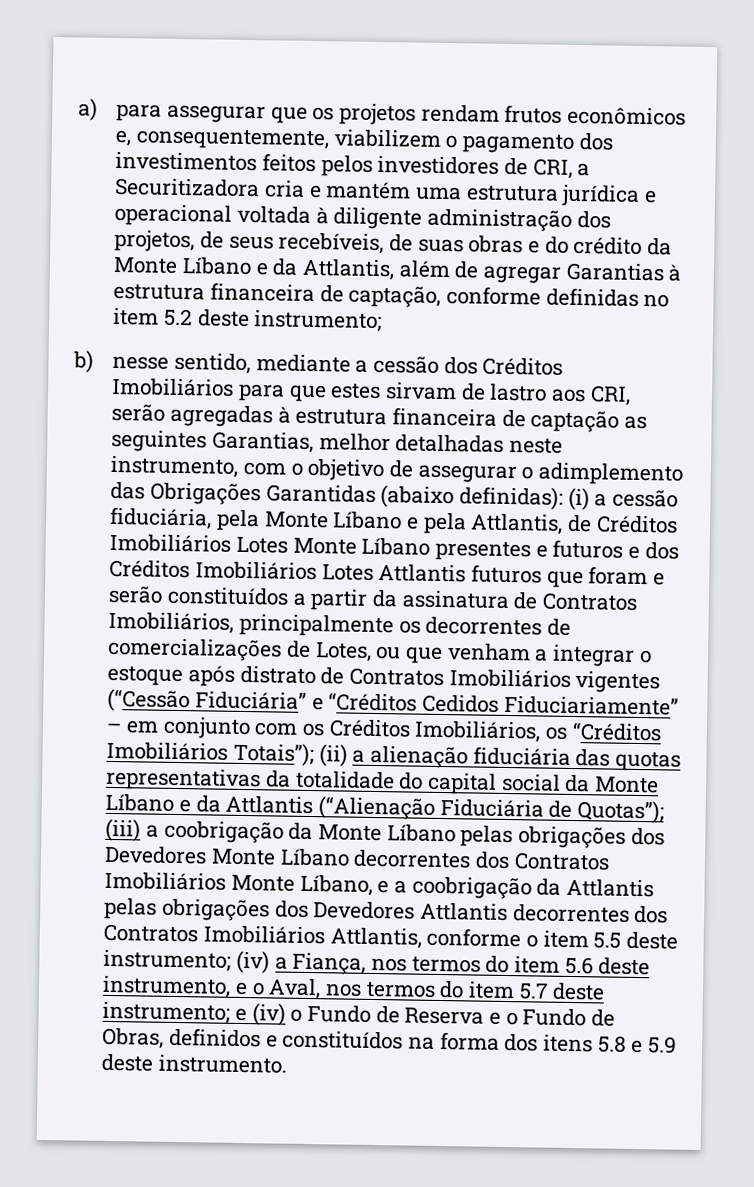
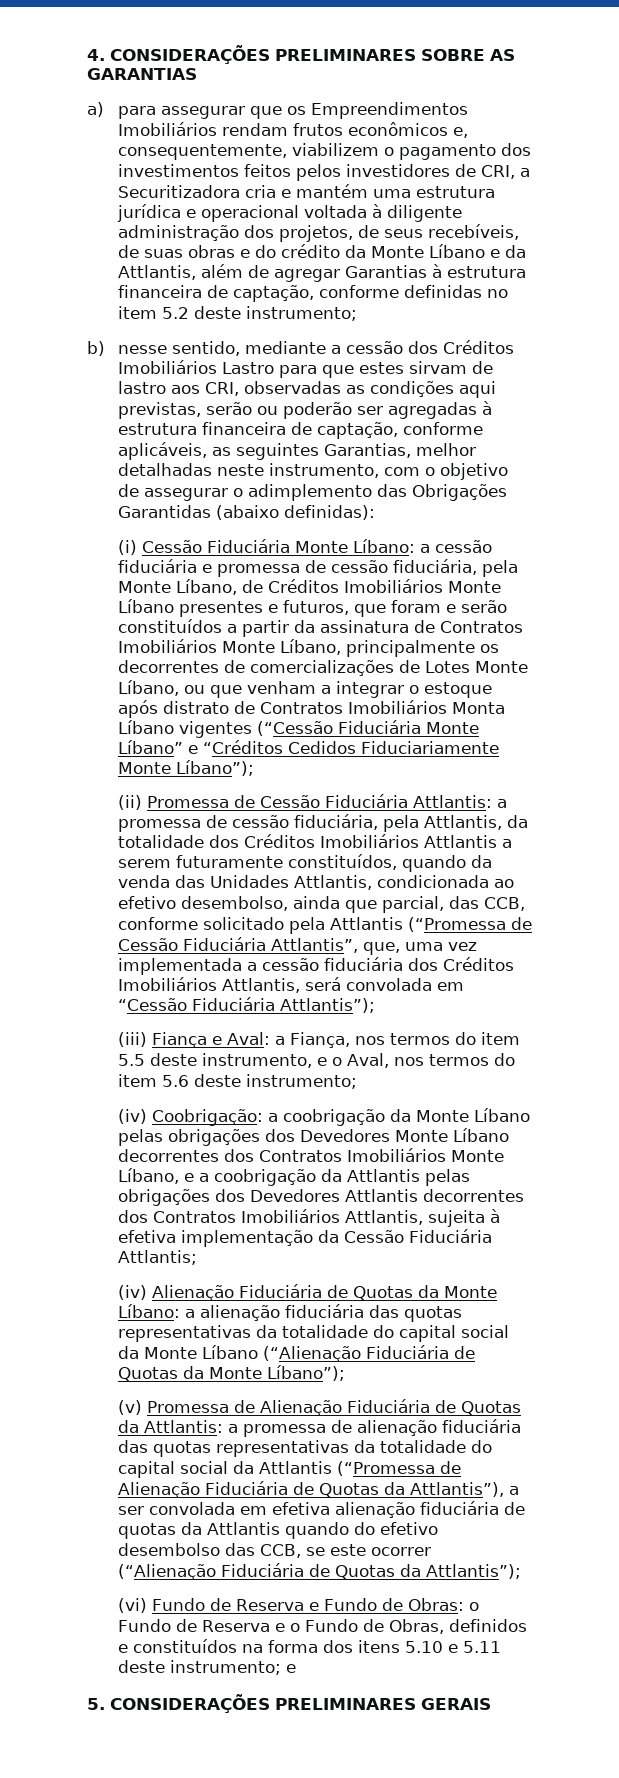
(78, 109) none -> [87,45,515,64] [87,68,197,80] 4. CONSIDERAÇÕES PRELIMINARES SOBRE AS GARANTIAS //
[338,103,416,126] projetos -> [310,102,468,119] [117,122,217,136] Empreendimentos Imobiliários
(235, 387) none -> [221,362,274,374] Lastro
[111,403,166,422] serão -> [243,381,496,398] [117,402,383,419] observadas as condições aqui previstas, serão ou poderão ser
[530,410,620,433] captação -> [316,422,483,439] [117,442,207,460] captação, conforme aplicáveis,
[567,487,678,511] [109,506,564,535] (i) a cessão fiduciária, pela Monte Líbano e pela Attlantis, -> [117,539,492,555] [117,559,518,577] [117,579,237,595] // (i) Cessão Fiduciária Monte Líbano: a cessão fiduciária e promessa de cessão fiduciária, pela Monte Líbano,
[235,536,288,554] Lotes -> (443, 586) none
[552,539,679,560] [109,559,542,584] futuros e dos Créditos Imobiliários Lotes Attlantis futuros -> [282,600,349,615] futuros,
[108,611,235,634] Imobiliários, -> [117,639,341,655] Imobiliários Monte Líbano,
[314,642,372,662] Lotes, -> [424,661,528,673] [117,680,179,696] Lotes Monte Líbano,
[575,671,661,694] [107,688,679,716] [106,716,662,743] [106,741,681,772] [106,767,659,795] [105,793,664,824] [105,818,142,842] vigentes (“Cessão Fiduciária” e “Créditos Cedidos Fiduciariamente” – em conjunto com os Créditos Imobiliários, os “Créditos Imobiliários Totais”); (ii) a alienação fiduciária das quotas representativas da totalidade do capital social da Monte Líbano e da Attlantis (“Alienação Fiduciária de Quotas”); (iii) -> [451,702,505,714] [117,720,479,738] [117,740,499,754] [117,760,254,776] [117,794,507,810] [117,814,528,832] [117,834,512,848] [117,854,492,872] [117,875,514,890] [117,896,525,913] [117,917,532,934] [117,937,477,955] [117,957,514,975] [117,977,464,993] [117,997,375,1013] [117,1032,520,1048] [117,1053,515,1068] [117,1074,357,1089] [117,1109,263,1126] Monta Líbano vigentes (“Cessão Fiduciária Monte Líbano” e “Créditos Cedidos Fiduciariamente Monte Líbano”); // (ii) Promessa de Cessão Fiduciária Attlantis: a promessa de cessão fiduciária, pela Attlantis, da totalidade dos Créditos Imobiliários Attlantis a serem futuramente constituídos, quando da venda das Unidades Attlantis, condicionada ao efetivo desembolso, ainda que parcial, das CCB, conforme solicitado pela Attlantis (“Promessa de Cessão Fiduciária Attlantis”, que, uma vez implementada a cessão fiduciária dos Créditos Imobiliários Attlantis, será convolada em “Cessão Fiduciária Attlantis”); // (iii) Fiança e Aval: a Fiança, nos termos do item 5.5 deste instrumento, e o Aval, nos termos do item 5.6 deste instrumento; // (iv) Coobrigação:
[426,927,678,950] [103,949,651,976] [102,975,606,1001] [102,1001,286,1026] conforme o item 5.5 deste instrumento; (iv) a Fiança, nos termos do item 5.6 deste instrumento, e o Aval, nos termos do item 5.7 deste instrumento; e (iv) -> [427,1209,500,1227] [117,1229,492,1247] [117,1250,197,1265] [117,1284,497,1301] [117,1304,462,1322] [117,1325,509,1342] [117,1345,475,1362] [117,1365,345,1381] [117,1399,521,1416] [117,1419,521,1437] [117,1440,492,1457] [117,1461,461,1478] [117,1481,519,1498] [117,1501,525,1518] [117,1522,438,1539] [117,1543,431,1558] [117,1563,521,1580] [117,1598,464,1613] sujeita à efetiva implementação da Cessão Fiduciária Attlantis; // (iv) Alienação Fiduciária de Quotas da Monte Líbano: a alienação fiduciária das quotas representativas da totalidade do capital social da Monte Líbano (“Alienação Fiduciária de Quotas da Monte Líbano”); // (v) Promessa de Alienação Fiduciária de Quotas da Attlantis: a promessa de alienação fiduciária das quotas representativas da totalidade do capital social da Attlantis (“Promessa de Alienação Fiduciária de Quotas da Attlantis”), a ser convolada em efetiva alienação fiduciária de quotas da Attlantis quando do efetivo desembolso das CCB, se este ocorrer (“Alienação Fiduciária de Quotas da Attlantis”); // (vi) Fundo de Reserva e Fundo de Obras:
[597,1035,677,1054] [101,1053,287,1074] 5.8 e 5.9 deste instrumento. -> [404,1641,501,1653] [117,1660,296,1675] [87,1694,491,1713] 5.10 e 5.11 deste instrumento; e // 5. CONSIDERAÇÕES PRELIMINARES GERAIS

